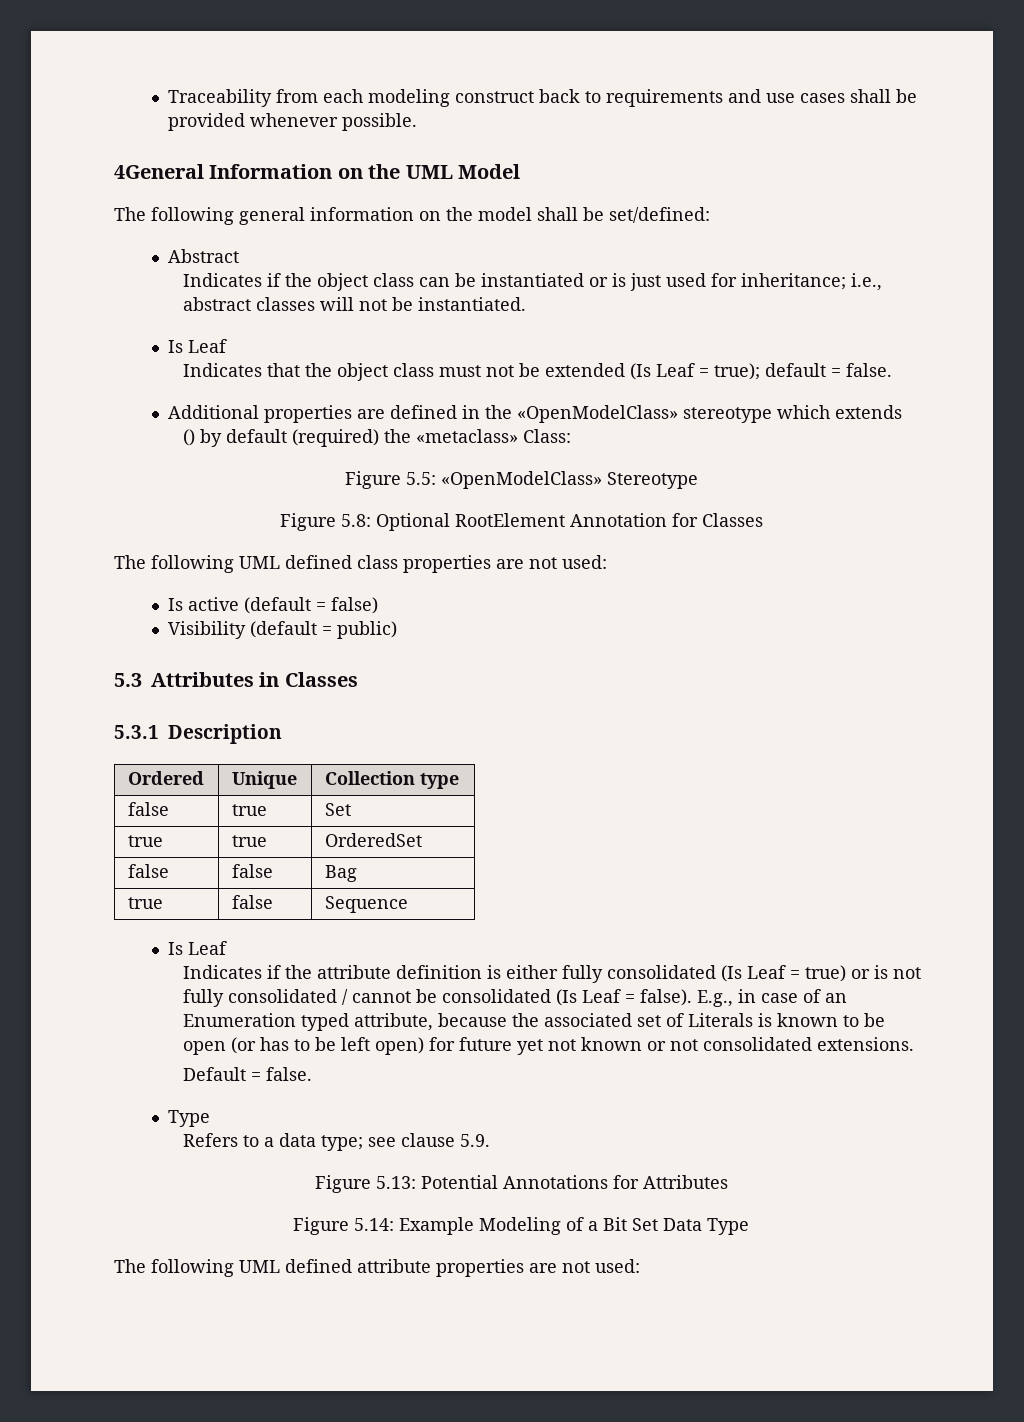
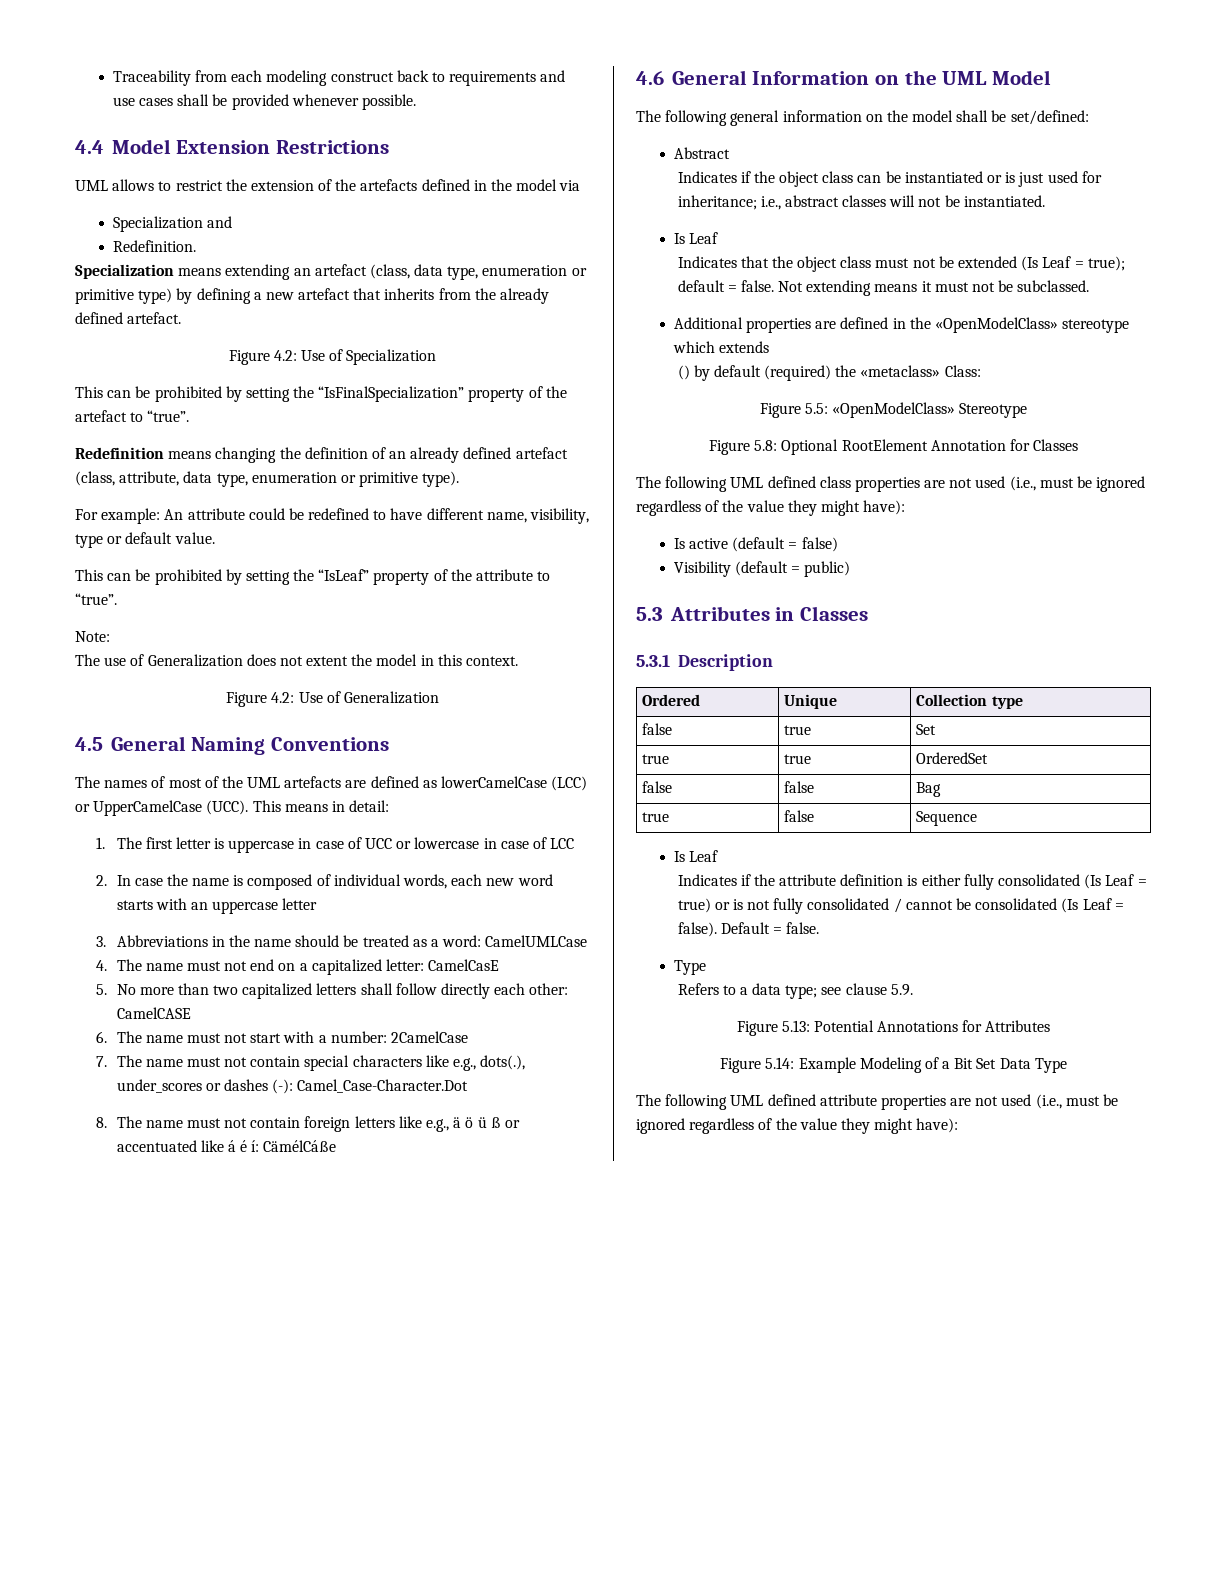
[114,164,204,179] 4General -> [75,139,390,154] [75,179,581,191] [112,216,232,232] [112,240,196,252] [75,264,587,280] [75,288,550,304] [75,312,182,324] [228,349,437,365] [75,386,567,402] [75,410,190,422] [75,447,568,463] [75,471,460,487] [75,508,590,524] [75,532,215,548] [75,569,551,585] [75,593,117,605] [75,631,110,642] [75,654,519,667] [226,691,439,707] [75,736,390,755] [75,776,588,791] [75,800,390,816] [95,837,575,853] [95,874,553,890] [116,898,318,914] [95,935,588,947] [95,959,500,975] [95,983,569,999] [116,1007,191,1019] [95,1031,469,1043] [95,1055,526,1071] [116,1079,469,1094] [95,1116,520,1132] [116,1140,337,1152] [636,70,747,85] 4.4 Model Extension Restrictions // UML allows to restrict the extension of the artefacts defined in the model via // Specialization and // Redefinition. // Specialization means extending an artefact (class, data type, enumeration or primitive type) by defining a new artefact that inherits from the already defined artefact. // Figure 4.2: Use of Specialization // This can be prohibited by setting the “IsFinalSpecialization” property of the artefact to “true”. // Redefinition means changing the definition of an already defined artefact (class, attribute, data type, enumeration or primitive type). // For example: An attribute could be redefined to have different name, visibility, type or default value. // This can be prohibited by setting the “IsLeaf” property of the attribute to “true”. // Note: // The use of Generalization does not extent the model in this context. // Figure 4.2: Use of Generalization // 4.5 General Naming Conventions // The names of most of the UML artefacts are defined as lowerCamelCase (LCC) or UpperCamelCase (UCC). This means in detail: // 1. The first letter is uppercase in case of UCC or lowercase in case of LCC // 2. In case the name is composed of individual words, each new word starts with an uppercase letter // 3. Abbreviations in the name should be treated as a word: CamelUMLCase // 4. The name must not end on a capitalized letter: CamelCasE // 5. No more than two capitalized letters shall follow directly each other: CamelCASE // 6. The name must not start with a number: 2CamelCase // 7. The name must not contain special characters like e.g., dots(.), under_scores or dashes (-): Camel_Case-Character.Dot // 8. The name must not contain foreign letters like e.g., ä ö ü ß or accentuated like á é í: CämélCáße // 4.6 General
(893, 370) none -> [778,280,1090,296] Not extending means it must not be subclassed.
[562,555,607,569] used: -> [975,476,1146,492] [636,500,906,516] used (i.e., must be ignored regardless of the value they might have):
[697,989,848,1007] [183,1013,886,1031] [183,1037,915,1055] E.g., in case of an Enumeration typed attribute, because the associated set of Literals is known to be open (or has to be left open) for future yet not known or not consolidated extensions. // -> (717, 929) none
[595,1259,640,1273] used: -> [1001,1094,1119,1109] [636,1118,959,1134] used (i.e., must be ignored regardless of the value they might have):

